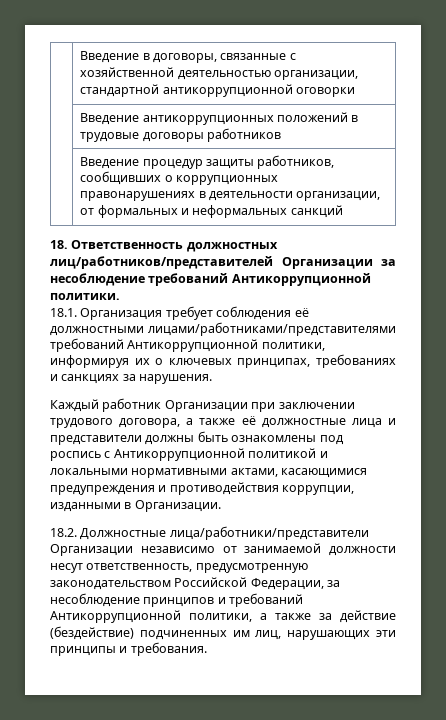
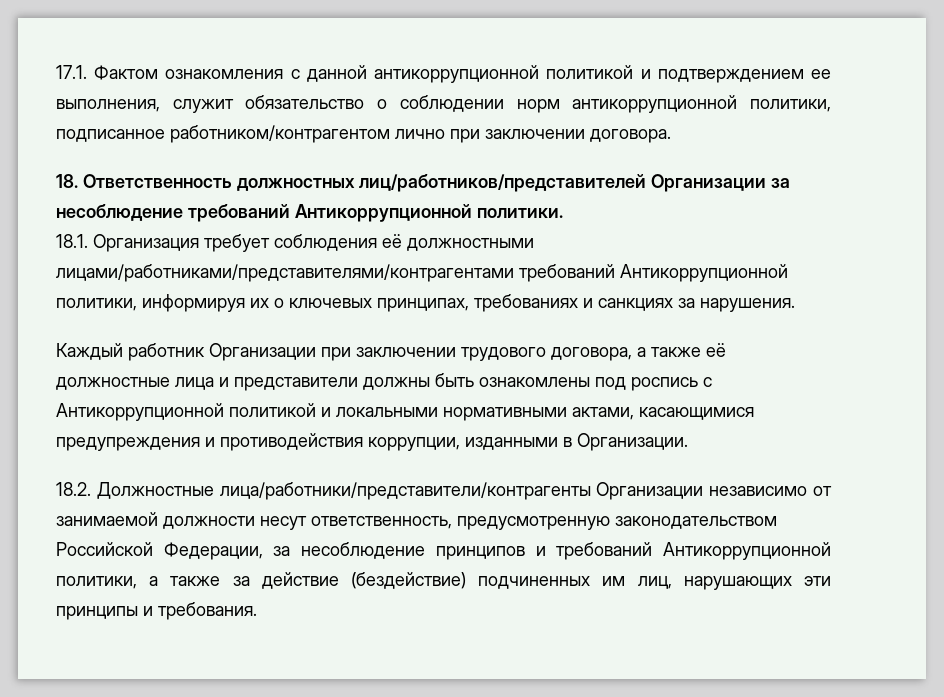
[80,51,296,63] [80,67,359,80] [80,84,356,97] [80,112,359,125] [80,128,282,142] [80,155,335,169] [80,171,279,185] [80,191,381,201] [80,205,343,218] | Введение в договоры, связанные с хозяйственной деятельностью организации, стандартной антикоррупционной оговорки // | Введение антикоррупционных положений в трудовые договоры работников // | Введение процедур защиты работников, сообщивших о коррупционных правонарушениях в деятельности организации, от формальных и неформальных санкций -> [56,65,831,83] [56,95,831,113] [56,125,671,143] 17.1. Фактом ознакомления с данной антикоррупционной политикой и подтверждением ее выполнения, служит обязательство о соблюдении норм антикоррупционной политики, подписанное работником/контрагентом лично при заключении договора.
[148,322,396,336] лицами/работниками/представителями -> [56,264,514,282] лицами/работниками/представителями/контрагентами
[169,526,369,540] лица/работники/представители -> [219,482,591,500] лица/работники/представители/контрагенты

